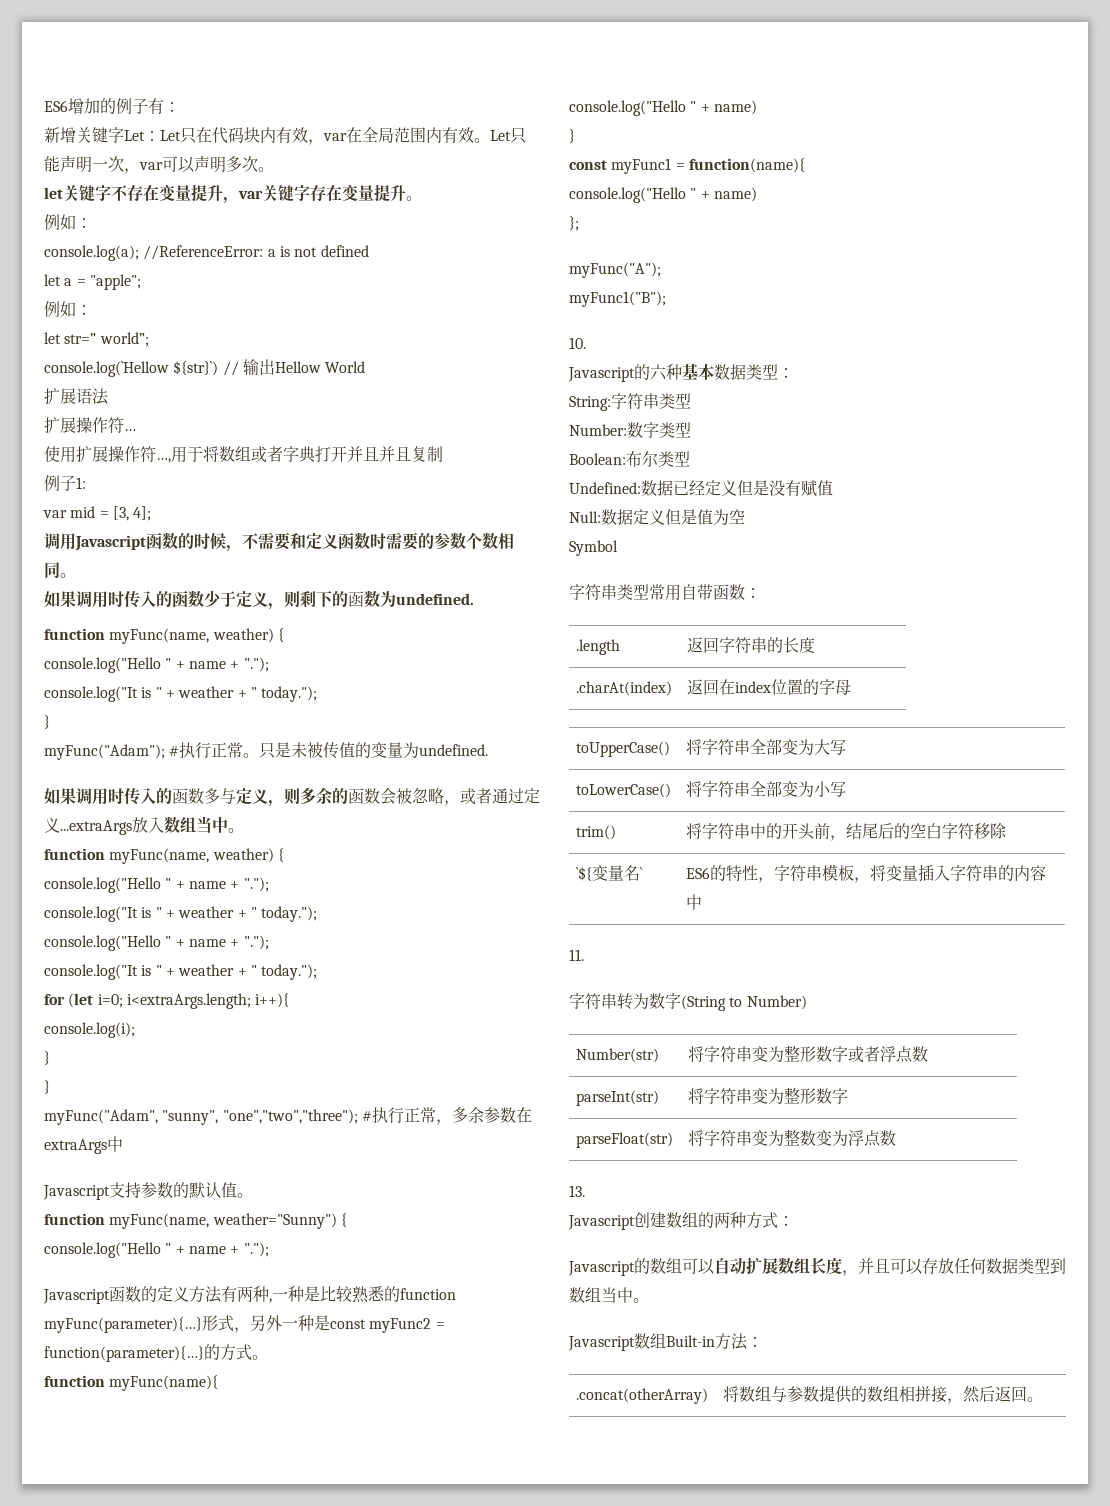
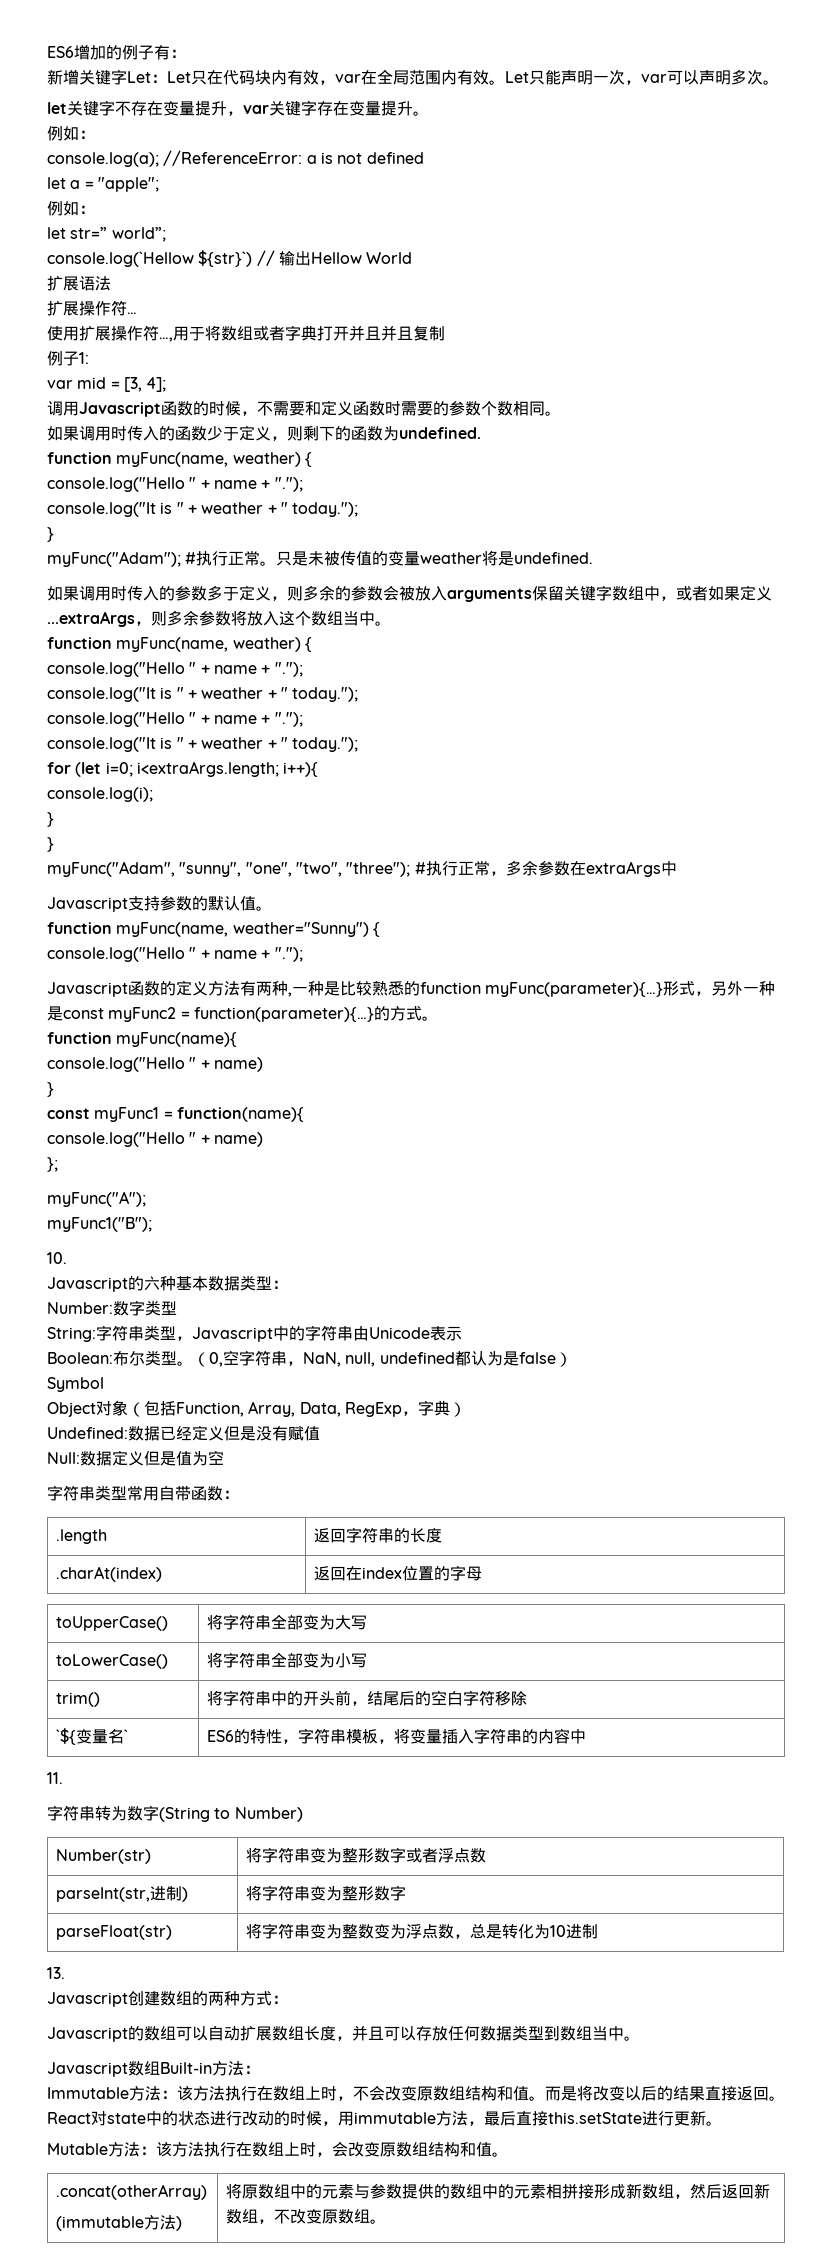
[403,742,420,758] 为 -> [420,550,515,566] weather将是
[172,788,236,804] 函数多与 -> [175,585,239,601] 参数多于
[348,788,540,806] [44,817,164,835] 函数会被忽略，或者通过定义...extraArgs放入 -> [351,585,772,602] [47,610,311,627] 参数会被放入arguments保留关键字数组中，或者如果定义...extraArgs，则多余参数将放入这个
[222,1109,358,1124] "one","two","three"); -> [245,862,411,877] "one", "two", "three");
(794, 373) none -> [47,1300,177,1316] // Number:数字类型
[569,422,691,438] [569,451,690,467] // Number:数字类型 // Boolean:布尔类型 -> [176,1325,462,1342] [47,1350,572,1367] [47,1377,104,1392] [47,1400,466,1417] ，Javascript中的字符串由Unicode表示 // Boolean:布尔类型。（0,空字符串，NaN, null, undefined都认为是false） // Symbol // Object对象（包括Function, Array, Data, RegExp，字典）
[569,540,618,556] // Symbol -> (224, 1457) none
[576,1090,660,1106] parseInt(str) -> [56,1886,189,1902] parseInt(str,进制)
(897, 1138) none -> [454,1924,599,1939] ，总是转化为10进制
[576,1388,709,1404] [723,1385,1028,1404] // .concat(otherArray) | 将数组与参数提供的数组相拼接，然后返回 -> [47,2085,785,2101] [47,2110,722,2126] [47,2141,508,2157] [56,2184,208,2200] [56,2215,183,2231] [226,2183,771,2199] [226,2209,371,2224] // Immutable方法：该方法执行在数组上时，不会改变原数组结构和值。而是将改变以后的结果直接返回。React对state中的状态进行改动的时候，用immutable方法，最后直接this.setState进行更新。 // Mutable方法：该方法执行在数组上时，会改变原数组结构和值。 // .concat(otherArray) // (immutable方法) | 将原数组中的元素与参数提供的数组中的元素相拼接形成新数组，然后返回新数组，不改变原数组

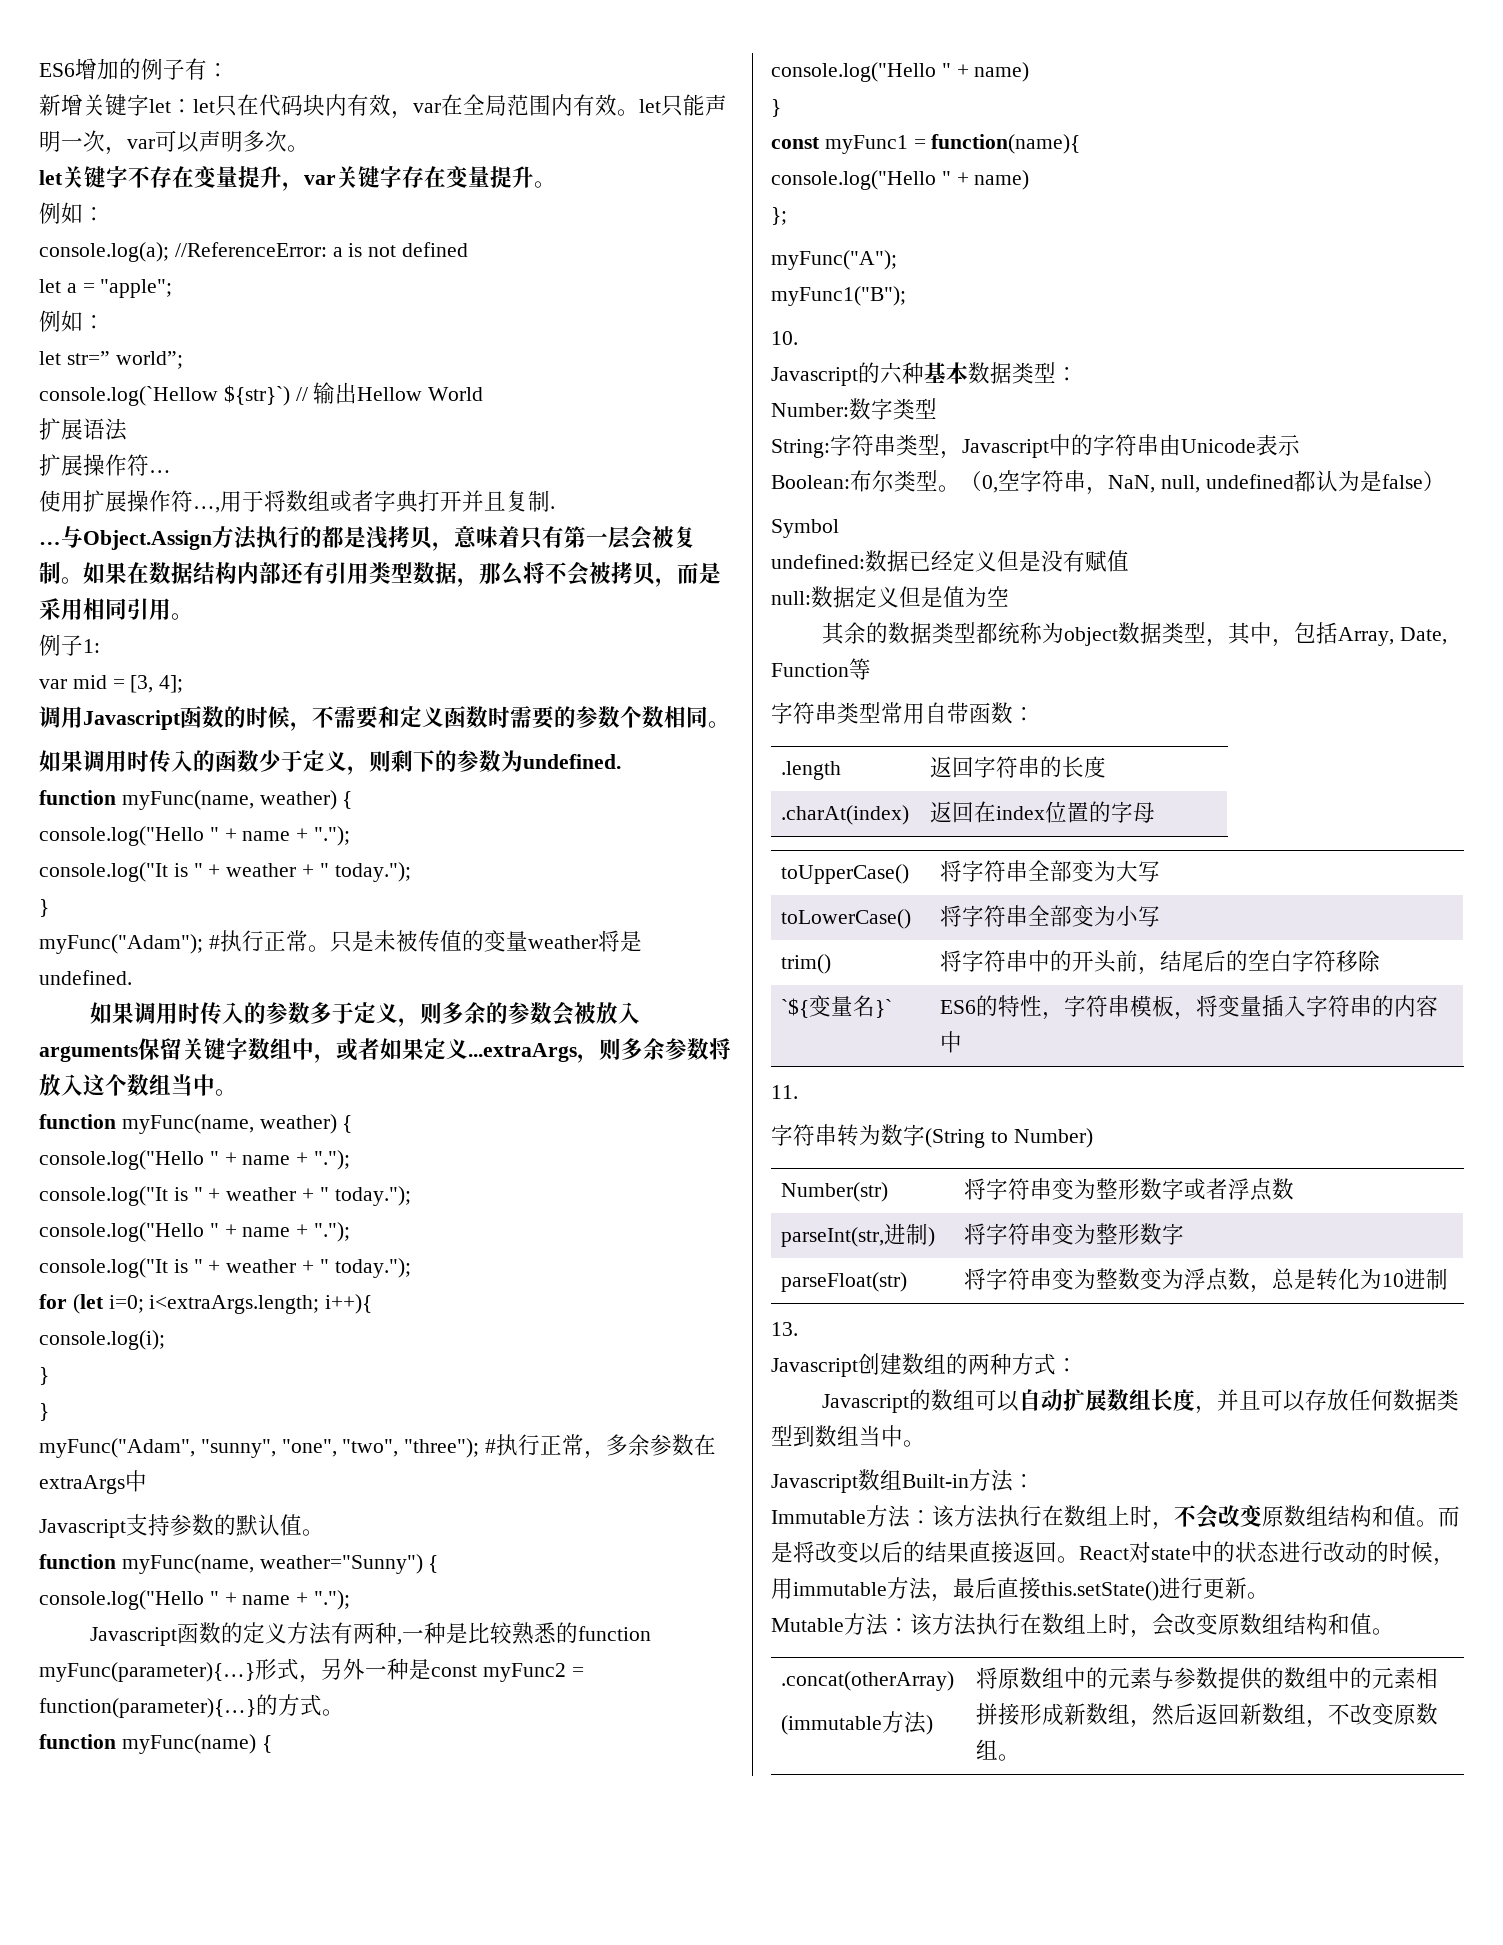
[127,71,191,83] Let：Let -> [149,99,215,113] let：let
[505,71,529,83] Let -> [639,99,661,113] let
[381,325,445,341] 并且复制 -> [506,490,555,512] [39,526,696,551] [39,562,721,587] [39,598,193,620] 复制. // …与Object.Assign方法执行的都是浅拷贝，意味着只有第一层会被复制。如果在数据结构内部还有引用类型数据，那么将不会被拷贝，而是采用相同引用。
[351,426,367,441] 函 -> [457,750,479,772] 参
[116,1032,238,1047] myFunc(name){ -> [121,1734,272,1754] myFunc(name) {
[47,1400,466,1417] [47,1427,128,1439] Object对象（包括Function, Array, Data, RegExp，字典） // Undefined: -> [771,554,865,569] undefined:
[47,1452,80,1464] Null: -> [771,591,811,605] null:
(224, 1457) none -> [822,622,1448,647] [771,658,871,680] // 其余的数据类型都统称为object数据类型，其中，包括Array, Date, Function等
[124,1729,129,1742] ` -> [875,999,893,1018] }`
[548,2112,642,2124] this.setState -> [1041,1581,1159,1601] this.setState()

